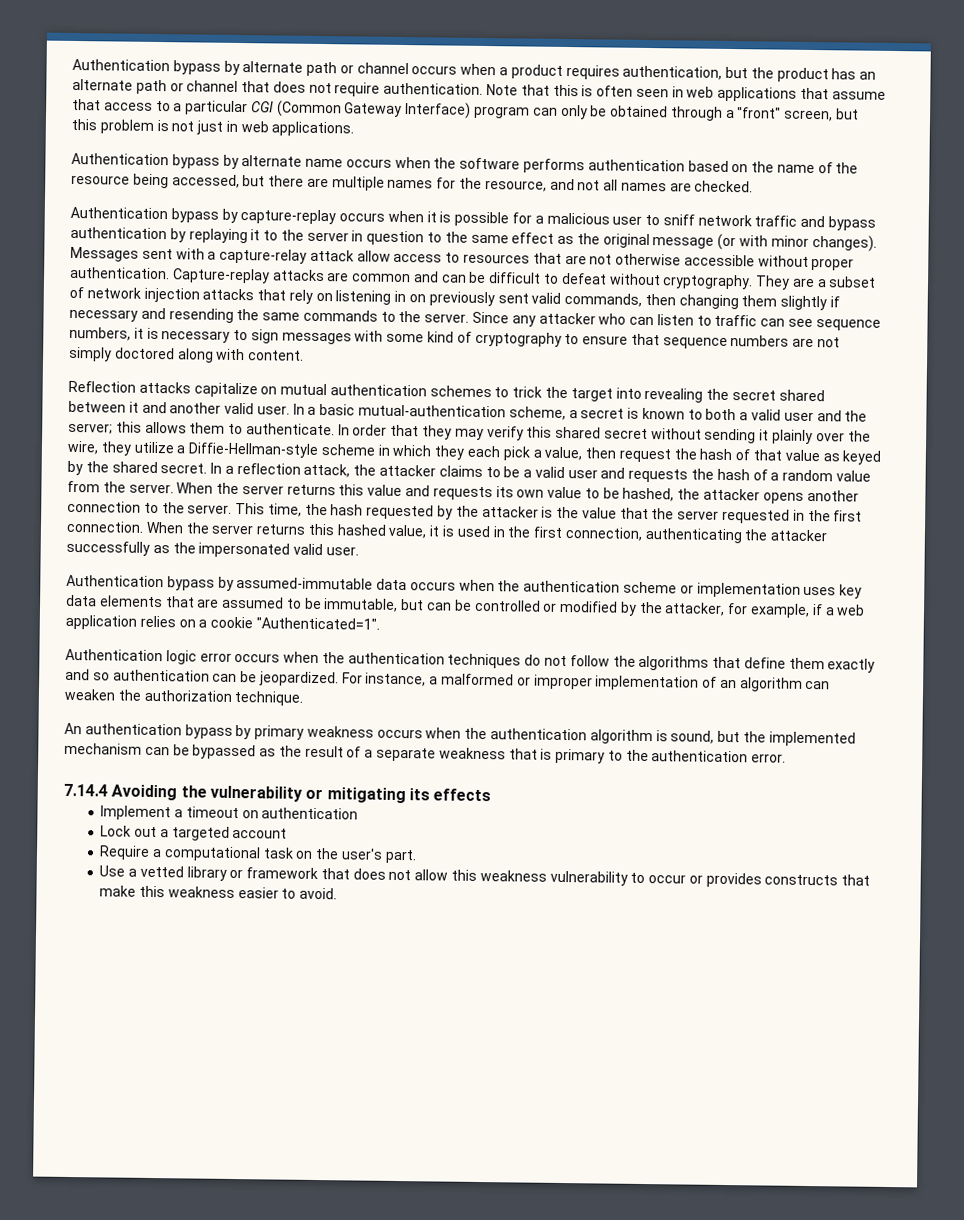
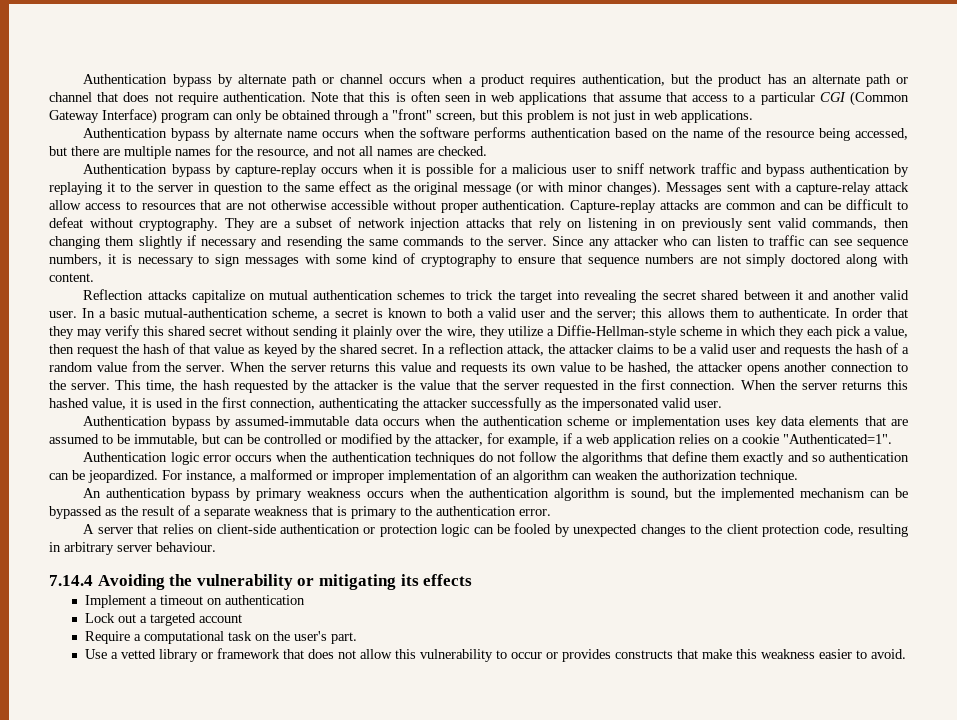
(787, 758) none -> [83,523,909,537] [49,542,216,555] // A server that relies on client-side authentication or protection logic can be fooled by unexpected changes to the client protection code, resulting in arbitrary server behaviour.
[479,869,547,882] weakness -> (417, 654) none

